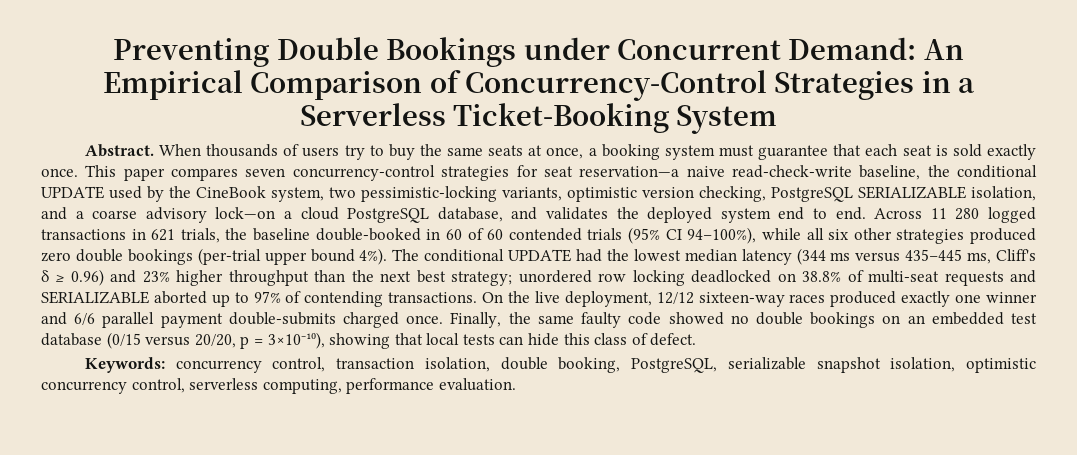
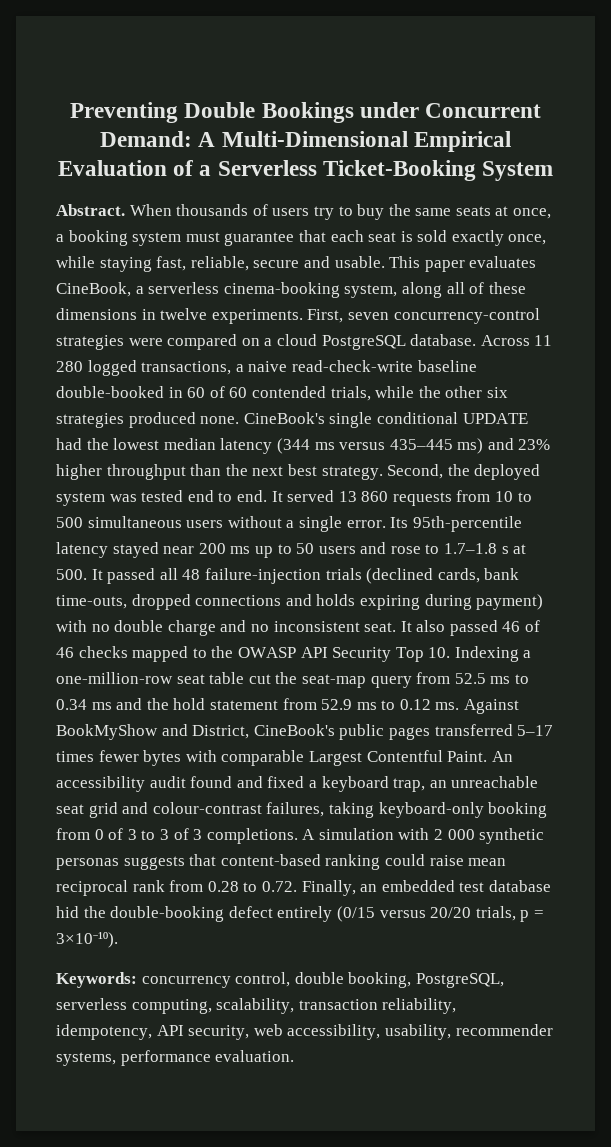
[923,39,964,60] [102,70,951,101] An Empirical Comparison of Concurrency-Control Strategies in -> [198,131,511,152] [57,160,194,176] A Multi-Dimensional Empirical Evaluation of
[41,165,1038,181] [41,186,1036,202] [41,207,1037,223] [41,228,248,243] once. This paper compares seven concurrency-control strategies for seat reservation—a naive read-check-write baseline, the conditional UPDATE used by the CineBook system, two pessimistic-locking variants, optimistic version checking, PostgreSQL SERIALIZABLE isolation, and a coarse advisory lock—on a cloud PostgreSQL database, and validates the deployed system end to end. Across 11 280 logged transactions in 621 trials, the -> [508,234,547,245] [56,256,537,272] [56,282,526,298] [56,308,540,324] [56,334,553,350] [56,360,413,376] once, while staying fast, reliable, secure and usable. This paper evaluates CineBook, a serverless cinema-booking system, along all of these dimensions in twelve experiments. First, seven concurrency-control strategies were compared on a cloud PostgreSQL database. Across 11 280 logged transactions, a naive read-check-write
[587,227,1036,244] [41,248,420,265] trials (95% CI 94–100%), while all six other strategies produced zero double bookings (per-trial upper bound 4%). The -> [330,386,508,401] [56,412,373,428] trials, while the other six strategies produced none. CineBook's single
[967,249,1036,264] [41,269,104,286] ms, Cliff's δ ≥ 0.96) -> [457,438,484,454] ms)
[451,270,1036,286] [41,291,1038,307] [41,312,1037,328] [41,332,697,349] strategy; unordered row locking deadlocked on 38.8% of multi-seat requests and SERIALIZABLE aborted up to 97% of contending transactions. On the live deployment, 12/12 sixteen-way races produced exactly one winner and 6/6 parallel payment double-submits charged once. Finally, the same faulty code showed no double bookings on an embedded test database (0/15 versus 20/20, p = 3×10⁻¹⁰), showing that local tests can hide this class of defect. -> [321,464,541,480] [56,490,532,506] [56,516,522,532] [56,542,527,558] [56,568,520,584] [56,594,544,610] [56,620,541,636] [56,646,532,662] [56,672,529,688] [56,698,520,714] [56,724,554,740] [56,750,513,766] [56,776,539,792] [56,802,548,818] [56,828,545,844] [56,854,507,870] [56,880,551,896] [56,906,544,922] [56,932,118,948] strategy. Second, the deployed system was tested end to end. It served 13 860 requests from 10 to 500 simultaneous users without a single error. Its 95th-percentile latency stayed near 200 ms up to 50 users and rose to 1.7–1.8 s at 500. It passed all 48 failure-injection trials (declined cards, bank time-outs, dropped connections and holds expiring during payment) with no double charge and no inconsistent seat. It also passed 46 of 46 checks mapped to the OWASP API Security Top 10. Indexing a one-million-row seat table cut the seat-map query from 52.5 ms to 0.34 ms and the hold statement from 52.9 ms to 0.12 ms. Against BookMyShow and District, CineBook's public pages transferred 5–17 times fewer bytes with comparable Largest Contentful Paint. An accessibility audit found and fixed a keyboard trap, an unreachable seat grid and colour-contrast failures, taking keyboard-only booking from 0 of 3 to 3 of 3 completions. A simulation with 2 000 synthetic personas suggests that content-based ranking could raise mean reciprocal rank from 0.28 to 0.72. Finally, an embedded test database hid the double-booking defect entirely (0/15 versus 20/20 trials, p = 3×10⁻¹⁰).
[336,357,490,372] transaction isolation, -> (291, 979) none
[727,357,1036,373] [41,378,342,394] serializable snapshot isolation, optimistic concurrency control, serverless computing, -> [56,998,457,1014] [56,1024,553,1040] [56,1052,116,1066] serverless computing, scalability, transaction reliability, idempotency, API security, web accessibility, usability, recommender systems,

